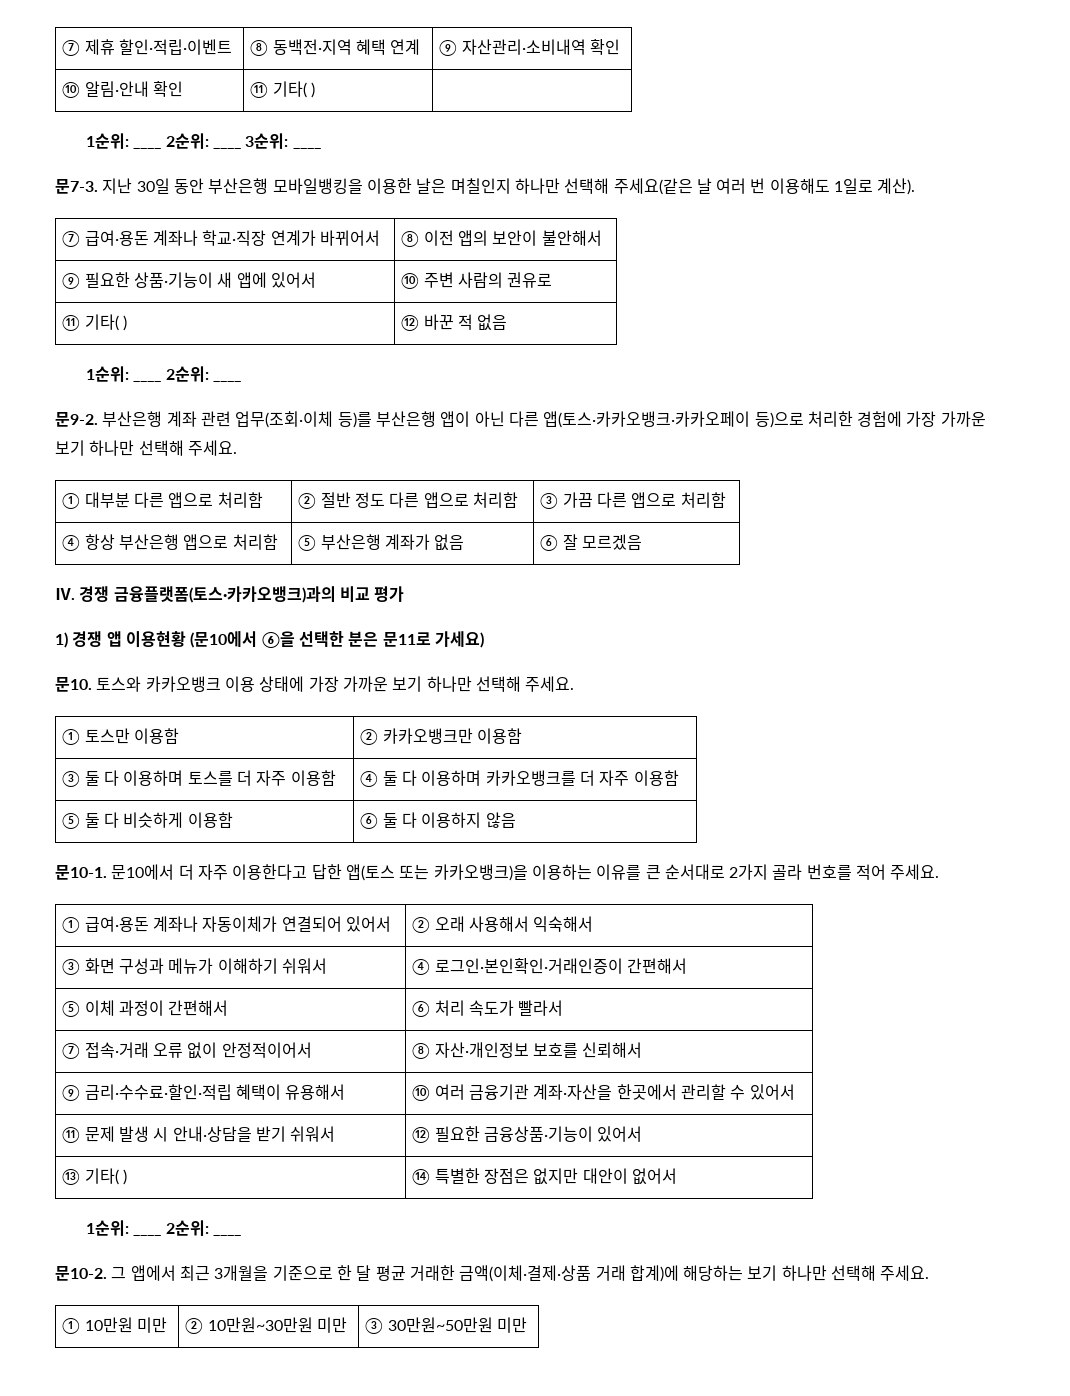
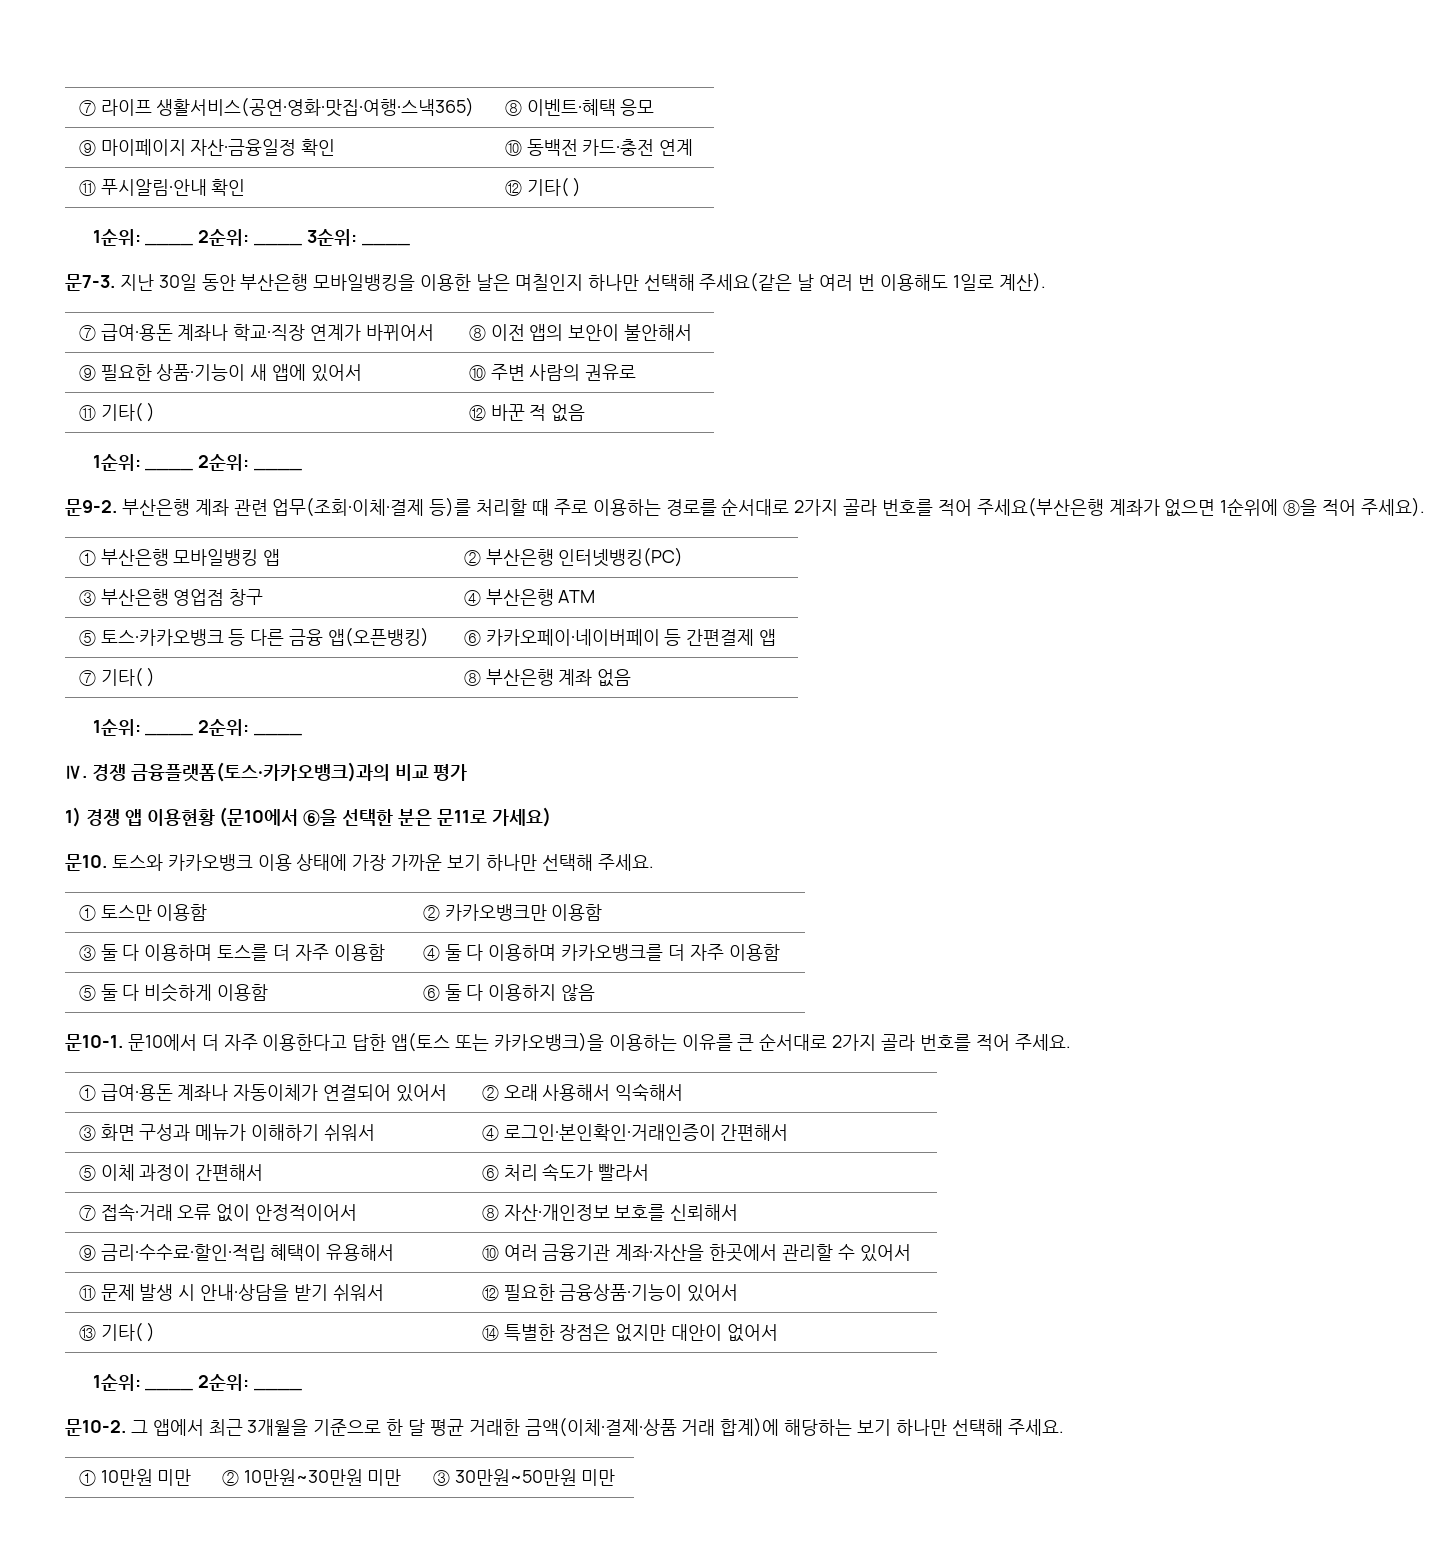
[62,39,233,56] [250,39,421,56] [439,39,621,56] [62,81,184,98] [250,81,316,98] ⑦ 제휴 할인·적립·이벤트 | ⑧ 동백전·지역 혜택 연계 | ⑨ 자산관리·소비내역 확인 // ⑩ 알림·안내 확인 | ⑪ 기타( ) | -> [78,97,475,117] [504,99,655,116] [78,139,336,156] [504,139,694,156] [78,179,246,196] [504,177,582,197] ⑦ 라이프 생활서비스(공연·영화·맛집·여행·스낵365) | ⑧ 이벤트·혜택 응모 // ⑨ 마이페이지 자산·금융일정 확인 | ⑩ 동백전 카드·충전 연계 // ⑪ 푸시알림·안내 확인 | ⑫ 기타( )
[235,411,986,428] [55,440,237,456] [62,492,263,509] [298,492,519,509] [540,492,726,509] [62,534,278,551] [298,534,465,551] [540,534,643,551] 업무(조회·이체 등)를 부산은행 앱이 아닌 다른 앱(토스·카카오뱅크·카카오페이 등)으로 처리한 경험에 가장 가까운 보기 하나만 선택해 주세요. // ① 대부분 다른 앱으로 처리함 | ② 절반 정도 다른 앱으로 처리함 | ③ 가끔 다른 앱으로 처리함 // ④ 항상 부산은행 앱으로 처리함 | ⑤ 부산은행 계좌가 없음 | ⑥ 잘 모르겠음 -> [272,497,1425,517] [78,549,281,566] [463,547,684,567] [78,589,264,606] [463,589,596,606] [78,627,429,647] [463,629,777,646] [78,667,156,687] [463,669,632,687] [92,719,303,736] 업무(조회·이체·결제 등)를 처리할 때 주로 이용하는 경로를 순서대로 2가지 골라 번호를 적어 주세요(부산은행 계좌가 없으면 1순위에 ⑧을 적어 주세요). // ① 부산은행 모바일뱅킹 앱 | ② 부산은행 인터넷뱅킹(PC) // ③ 부산은행 영업점 창구 | ④ 부산은행 ATM // ⑤ 토스·카카오뱅크 등 다른 금융 앱(오픈뱅킹) | ⑥ 카카오페이·네이버페이 등 간편결제 앱 // ⑦ 기타( ) | ⑧ 부산은행 계좌 없음 // 1순위: ____ 2순위: ____

